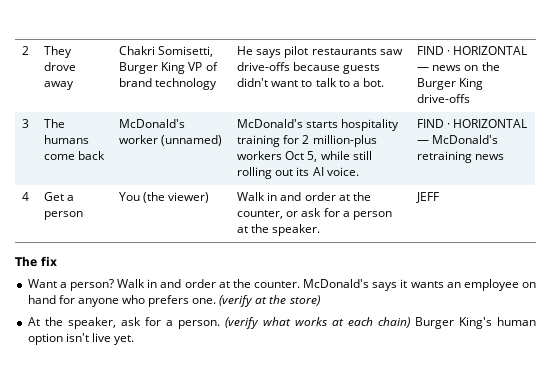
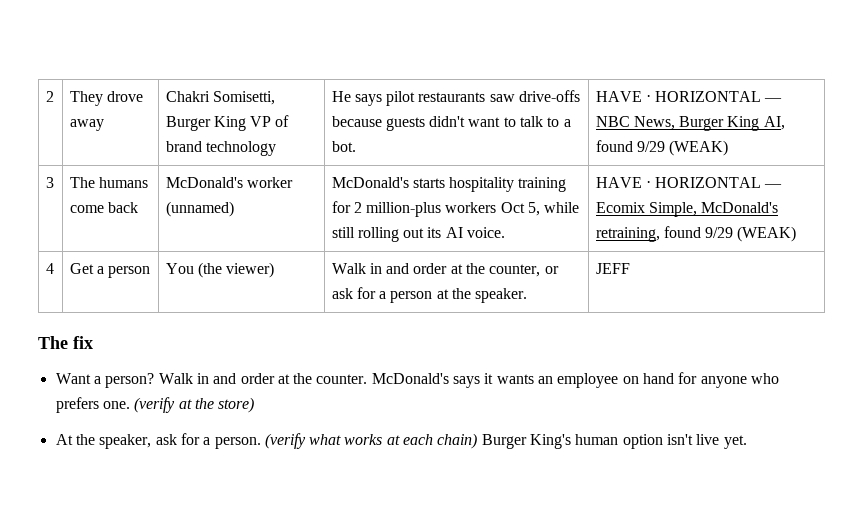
[417,46,528,55] [417,62,500,71] [417,78,484,90] [417,94,471,103] FIND · HORIZONTAL — news on the Burger King drive-offs -> [595,91,783,102] [595,116,785,131] [595,140,729,156] HAVE · HORIZONTAL — NBC News, Burger King AI, found 9/29 (WEAK)
[417,119,528,128] [417,135,499,144] [417,151,505,163] FIND · HORIZONTAL — McDonald's retraining news -> [595,177,783,188] [595,202,779,217] [595,226,797,242] HAVE · HORIZONTAL — Ecomix Simple, McDonald's retraining, found 9/29 (WEAK)

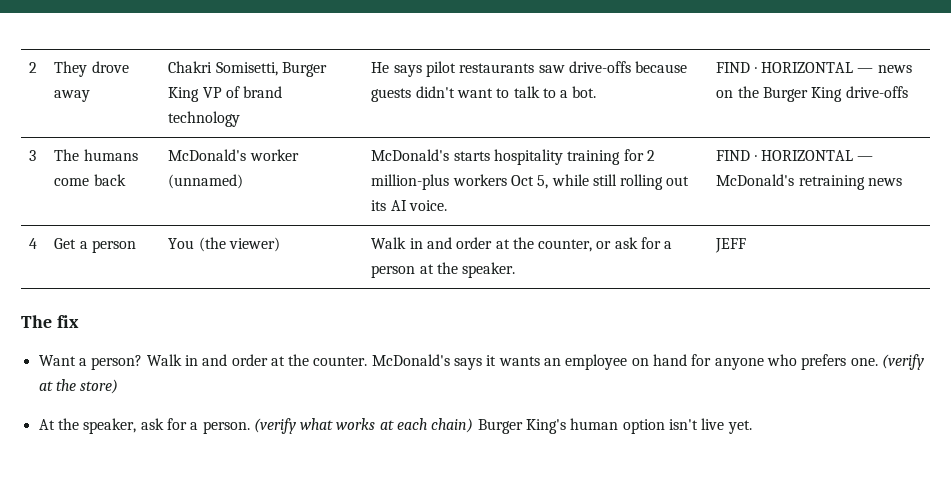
[595,91,783,102] [595,116,785,131] [595,140,729,156] HAVE · HORIZONTAL — NBC News, Burger King AI, found 9/29 (WEAK) -> [716,62,912,73] [716,86,908,102] FIND · HORIZONTAL — news on the Burger King drive-offs
[595,177,783,188] [595,202,779,217] [595,226,797,242] HAVE · HORIZONTAL — Ecomix Simple, McDonald's retraining, found 9/29 (WEAK) -> [716,150,874,161] [716,174,902,190] FIND · HORIZONTAL — McDonald's retraining news

